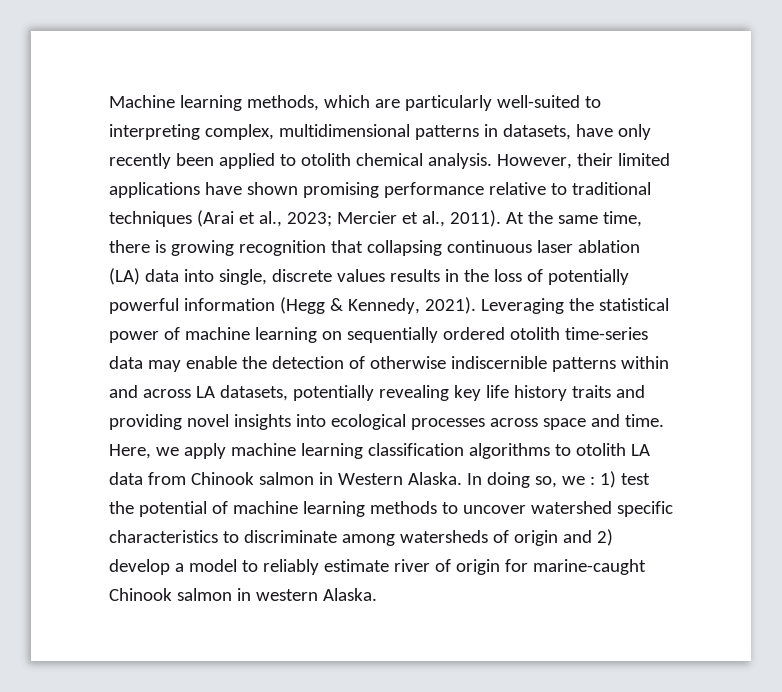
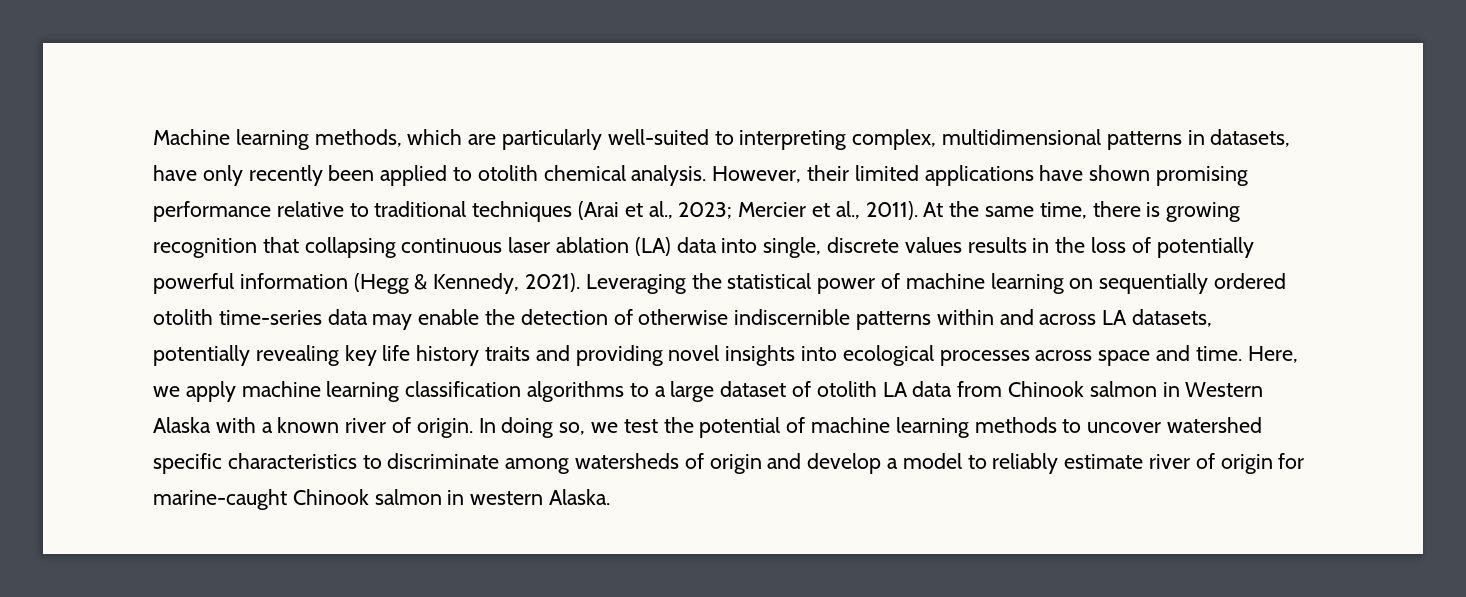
(571, 450) none -> [654,381,812,402] a large dataset of
[407,472,462,485] Alaska. -> [153,417,473,438] Alaska with a known river of origin.
[589,471,616,488] : 1) -> (619, 427) none
[596,529,613,546] 2) -> (802, 461) none

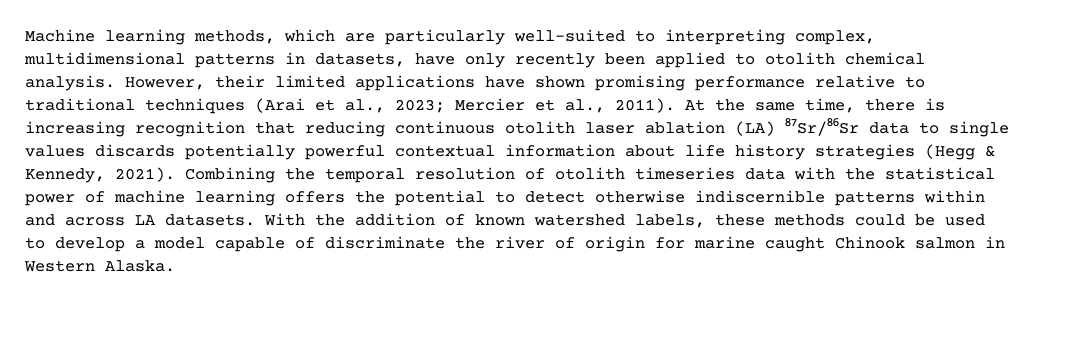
[1166,202,1241,222] growing -> [25,121,125,137] increasing
[304,237,1254,258] [153,273,686,294] collapsing continuous laser ablation (LA) data into single, discrete values results in the loss of potentially powerful information (Hegg & Kennedy, 2021). Leveraging -> [305,118,1009,137] [25,144,995,160] [25,167,835,183] reducing continuous otolith laser ablation (LA) ⁸⁷Sr/⁸⁶Sr data to single values discards potentially powerful contextual information about life history strategies (Hegg & Kennedy, 2021). Combining the temporal resolution of otolith timeseries data with
[1069,273,1287,294] [153,309,633,330] on sequentially ordered otolith time-series data may enable the detection of -> [285,190,585,206] offers the potential to detect
[1132,309,1213,327] [153,345,1298,366] [153,381,1264,402] [153,417,1263,438] [153,453,1305,474] [153,489,544,510] datasets, potentially revealing key life history traits and providing novel insights into ecological processes across space and time. Here, we apply machine learning classification algorithms to a large dataset of otolith LA data from Chinook salmon in Western Alaska with a known river of origin. In doing so, we test the potential of machine learning methods to uncover watershed specific characteristics to discriminate among watersheds of origin and develop a model to reliably estimate river of origin for marine-caught Chinook salmon in western -> [165,213,985,228] [25,236,1005,252] [24,260,95,272] datasets. With the addition of known watershed labels, these methods could be used to develop a model capable of discriminate the river of origin for marine caught Chinook salmon in Western

